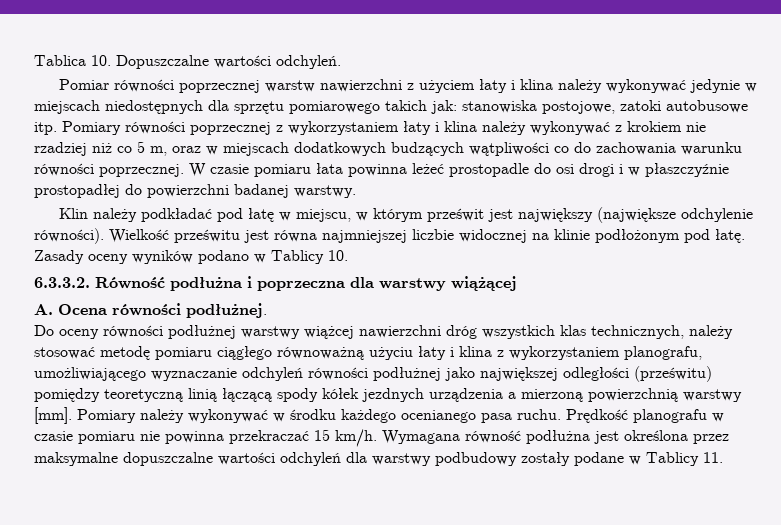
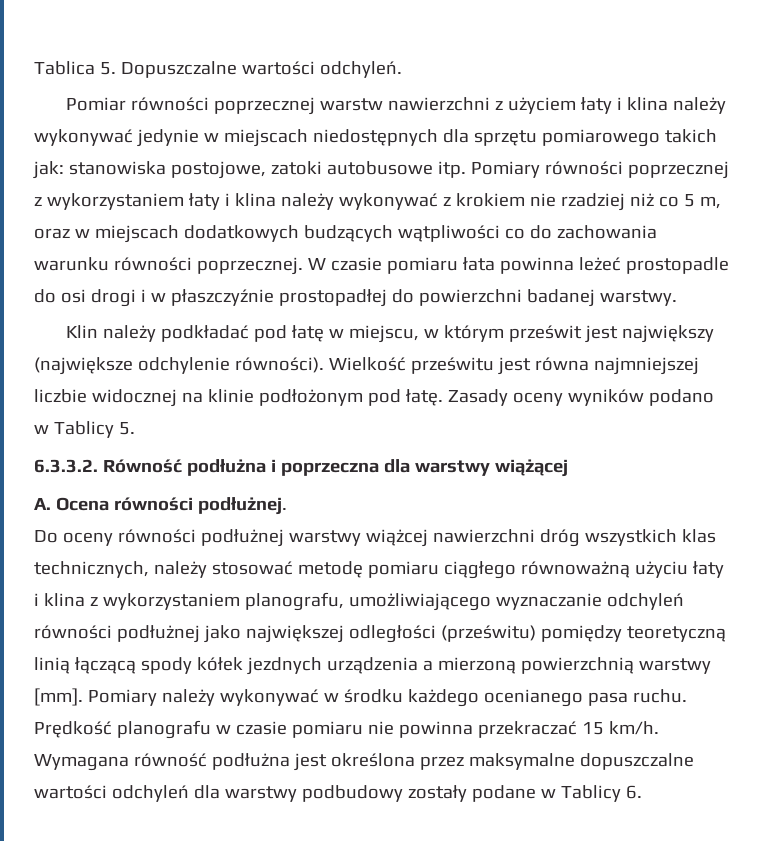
[91,55,111,66] 10. -> [99,62,116,75] 5.
[328,250,348,261] 10. -> [118,422,135,435] 5.
[703,452,723,463] 11. -> [625,785,642,799] 6.

